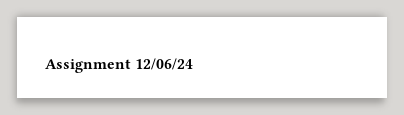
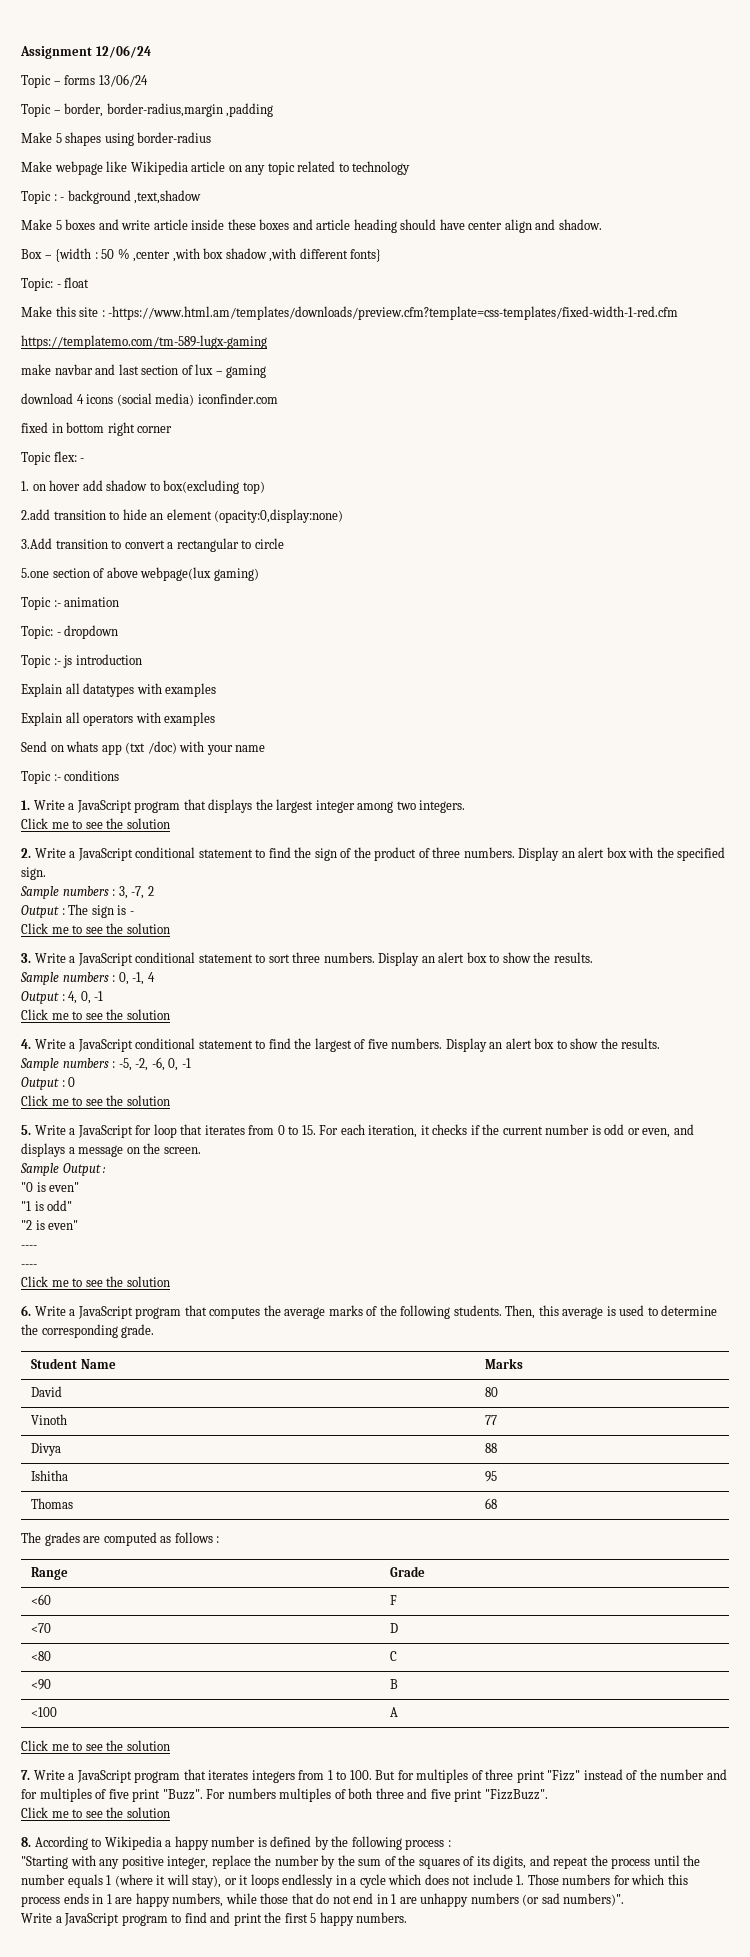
(194, 64) none -> [21,74,148,88] [21,103,274,117] [21,132,212,146] [21,161,411,175] [21,190,202,204] [21,219,602,233] [21,248,382,262] [21,277,90,291] [21,306,679,320] [21,335,267,349] [21,364,267,378] [21,393,278,406] [21,422,173,436] [21,451,85,465] [21,480,265,494] [21,509,344,523] [21,538,284,552] [21,567,259,581] [21,597,120,610] [21,625,119,639] [21,654,142,668] [21,683,217,697] [21,712,216,726] [21,741,266,755] [21,770,120,784] [21,799,466,813] [21,818,170,829] [21,847,726,861] [21,867,46,880] [20,886,154,899] [21,904,134,918] [21,923,170,934] [21,952,593,966] [20,972,155,985] [21,991,104,1004] [21,1009,170,1020] [21,1038,661,1052] [20,1057,191,1071] [21,1077,76,1090] [21,1095,170,1106] [21,1124,694,1138] [21,1143,201,1157] [20,1163,107,1176] [21,1182,80,1192] [21,1200,73,1211] [21,1220,79,1230] [21,1245,37,1249] [21,1264,37,1268] [21,1276,170,1287] [21,1305,718,1319] [21,1324,155,1338] [31,1358,116,1369] [485,1358,524,1369] [31,1386,63,1397] [485,1387,499,1397] [31,1414,68,1425] [485,1415,498,1425] [31,1443,62,1456] [485,1443,498,1453] [31,1470,69,1481] [485,1471,498,1482] [31,1498,74,1509] [485,1498,498,1509] [21,1532,220,1546] [31,1567,69,1580] [390,1566,426,1577] [31,1594,52,1605] [390,1595,398,1605] [31,1623,52,1633] [390,1623,399,1633] [31,1651,52,1661] [390,1651,398,1661] [31,1679,52,1690] [390,1679,399,1689] [31,1707,58,1717] [390,1707,399,1717] [21,1740,170,1751] [21,1769,727,1783] [21,1788,548,1802] [21,1807,170,1818] [21,1836,451,1850] [21,1855,701,1869] [21,1874,688,1888] [21,1893,625,1907] [21,1912,408,1926] // Topic – forms 13/06/24 // Topic – border, border-radius,margin ,padding // Make 5 shapes using border-radius // Make webpage like Wikipedia article on any topic related to technology // Topic : - background ,text,shadow // Make 5 boxes and write article inside these boxes and article heading should have center align and shadow. // Box – {width : 50 % ,center ,with box shadow ,with different fonts} // Topic: - float // Make this site : -https://www.html.am/templates/downloads/preview.cfm?template=css-templates/fixed-width-1-red.cfm // https://templatemo.com/tm-589-lugx-gaming // make navbar and last section of lux – gaming // download 4 icons (social media) iconfinder.com // fixed in bottom right corner // Topic flex: - // 1. on hover add shadow to box(excluding top) // 2.add transition to hide an element (opacity:0,display:none) // 3.Add transition to convert a rectangular to circle // 5.one section of above webpage(lux gaming) // Topic :- animation // Topic: - dropdown // Topic :- js introduction // Explain all datatypes with examples // Explain all operators with examples // Send on whats app (txt /doc) with your name // Topic :- conditions // 1. Write a JavaScript program that displays the largest integer among two integers. // Click me to see the solution // 2. Write a JavaScript conditional statement to find the sign of the product of three numbers. Display an alert box with the specified sign. // Sample numbers : 3, -7, 2 // Output : The sign is - // Click me to see the solution // 3. Write a JavaScript conditional statement to sort three numbers. Display an alert box to show the results. // Sample numbers : 0, -1, 4 // Output : 4, 0, -1 // Click me to see the solution // 4. Write a JavaScript conditional statement to find the largest of five numbers. Display an alert box to show the results. // Sample numbers : -5, -2, -6, 0, -1 // Output : 0 // Click me to see the solution // 5. Write a JavaScript for loop that iterates from 0 to 15. For each iteration, it checks if the current number is odd or even, and displays a message on the screen. // Sample Output : // "0 is even" // "1 is odd" // "2 is even" // ---- // ---- // Click me to see the solution // 6. Write a JavaScript program that computes the average marks of the following students. Then, this average is used to determine the corresponding grade. // Student Name | Marks // David | 80 // Vinoth | 77 // Divya | 88 // Ishitha | 95 // Thomas | 68 // The grades are computed as follows : // Range | Grade // <60 | F // <70 | D // <80 | C // <90 | B // <100 | A // Click me to see the solution // 7. Write a JavaScript program that iterates integers from 1 to 100. But for multiples of three print "Fizz" instead of the number and for multiples of five print "Buzz". For numbers multiples of both three and five print "FizzBuzz". // Click me to see the solution // 8. According to Wikipedia a happy number is defined by the following process : // "Starting with any positive integer, replace the number by the sum of the squares of its digits, and repeat the process until the number equals 1 (where it will stay), or it loops endlessly in a cycle which does not include 1. Those numbers for which this process ends in 1 are happy numbers, while those that do not end in 1 are unhappy numbers (or sad numbers)". // Write a JavaScript program to find and print the first 5 happy numbers.

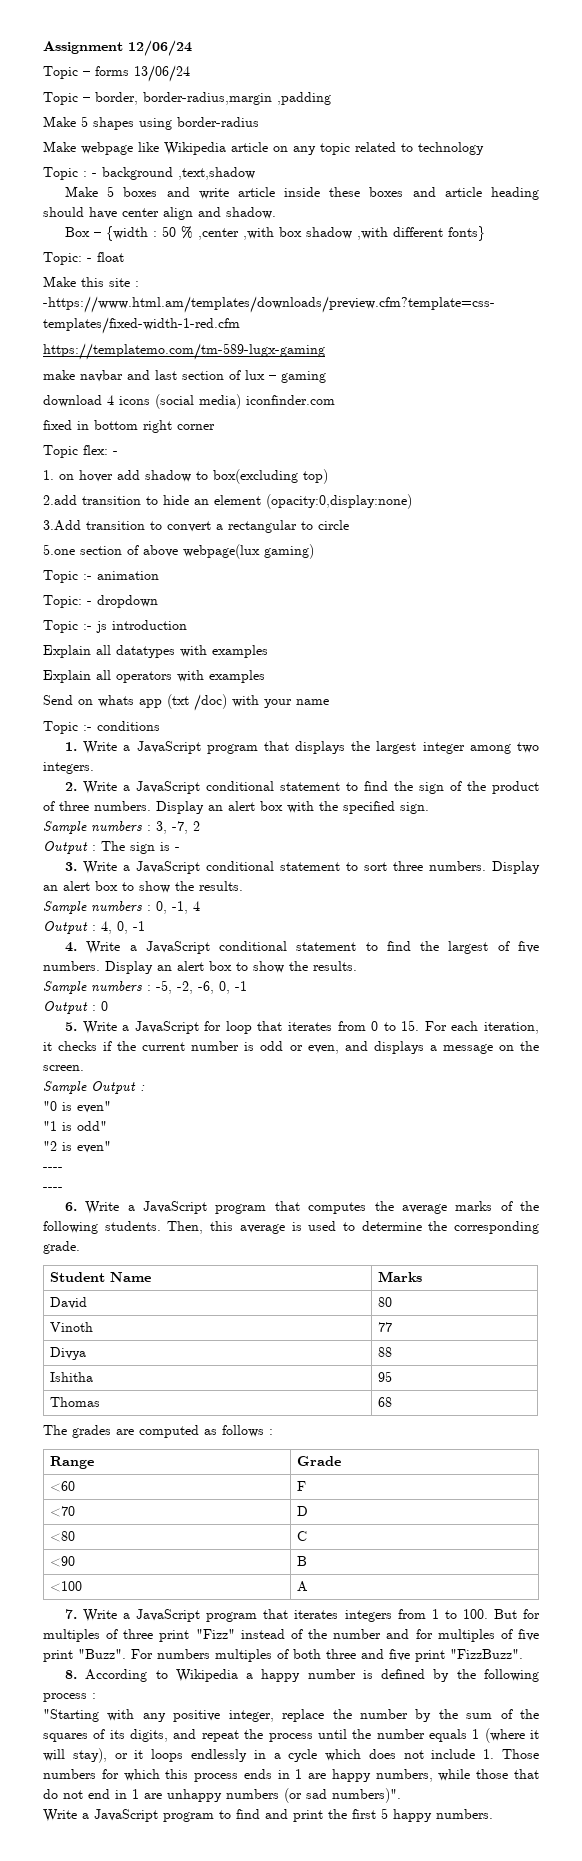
[21,818,170,829] // Click me to see the solution -> (94, 768) none
[21,923,170,934] // Click me to see the solution -> (180, 849) none
[21,1009,170,1020] // Click me to see the solution -> (145, 926) none
[21,1095,170,1106] // Click me to see the solution -> (108, 1006) none
[21,1276,170,1287] // Click me to see the solution -> (63, 1189) none
[21,1740,170,1751] // Click me to see the solution -> (308, 1586) none
[21,1807,170,1818] // Click me to see the solution -> (523, 1654) none

